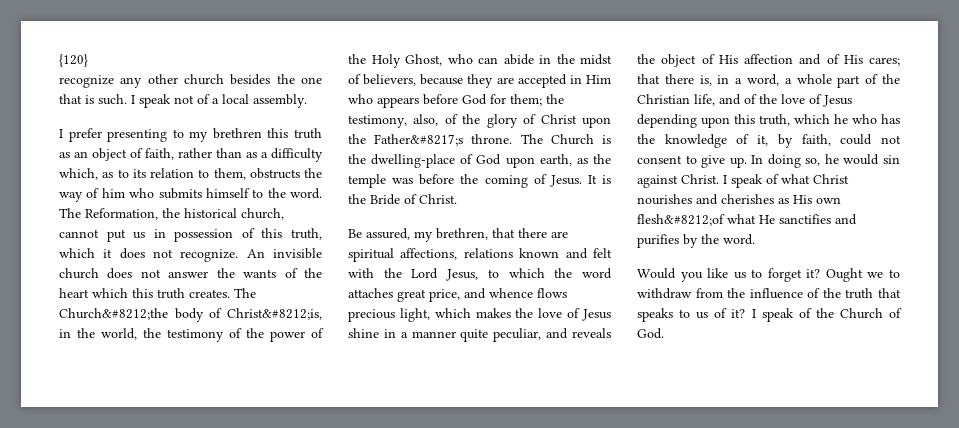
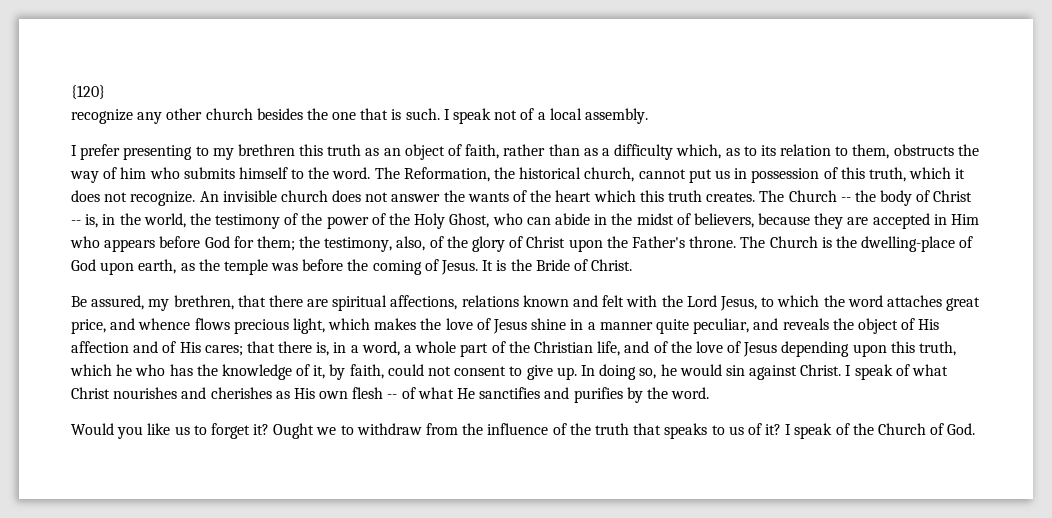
[59,308,322,322] Church&#8212;the body of Christ&#8212;is, -> [788,190,973,206] [71,214,99,228] Church -- the body of Christ -- is,
[374,134,464,146] Father&#8217;s -> [631,236,685,248] Father's
[637,214,725,226] flesh&#8212;of -> [352,387,416,399] flesh -- of

